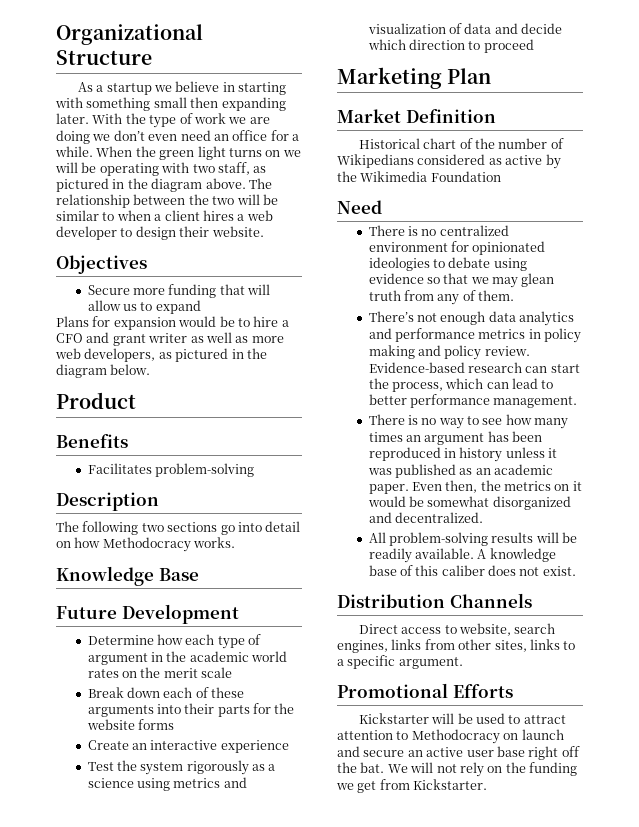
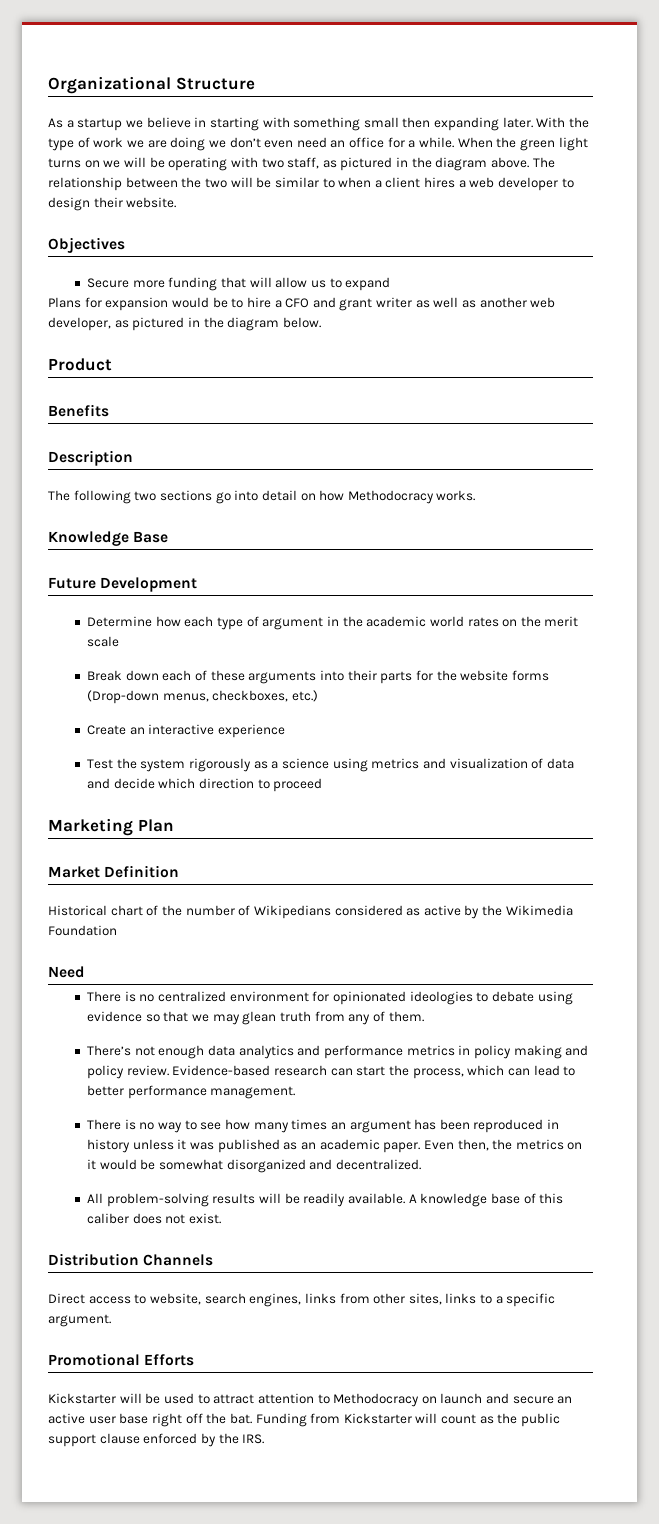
[251,336,284,343] [55,348,156,362] more web developers, -> [479,297,556,308] [48,317,111,331] another web developer,
[87,463,254,477] // Facilitates problem-solving -> (109, 410) none
(174, 724) none -> [87,690,319,704] (Drop-down menus, checkboxes, etc.)
[387,762,577,777] [336,779,488,793] We will not rely on the funding we get from Kickstarter. -> [255,1413,561,1427] [48,1433,265,1447] Funding from Kickstarter will count as the public support clause enforced by the IRS.

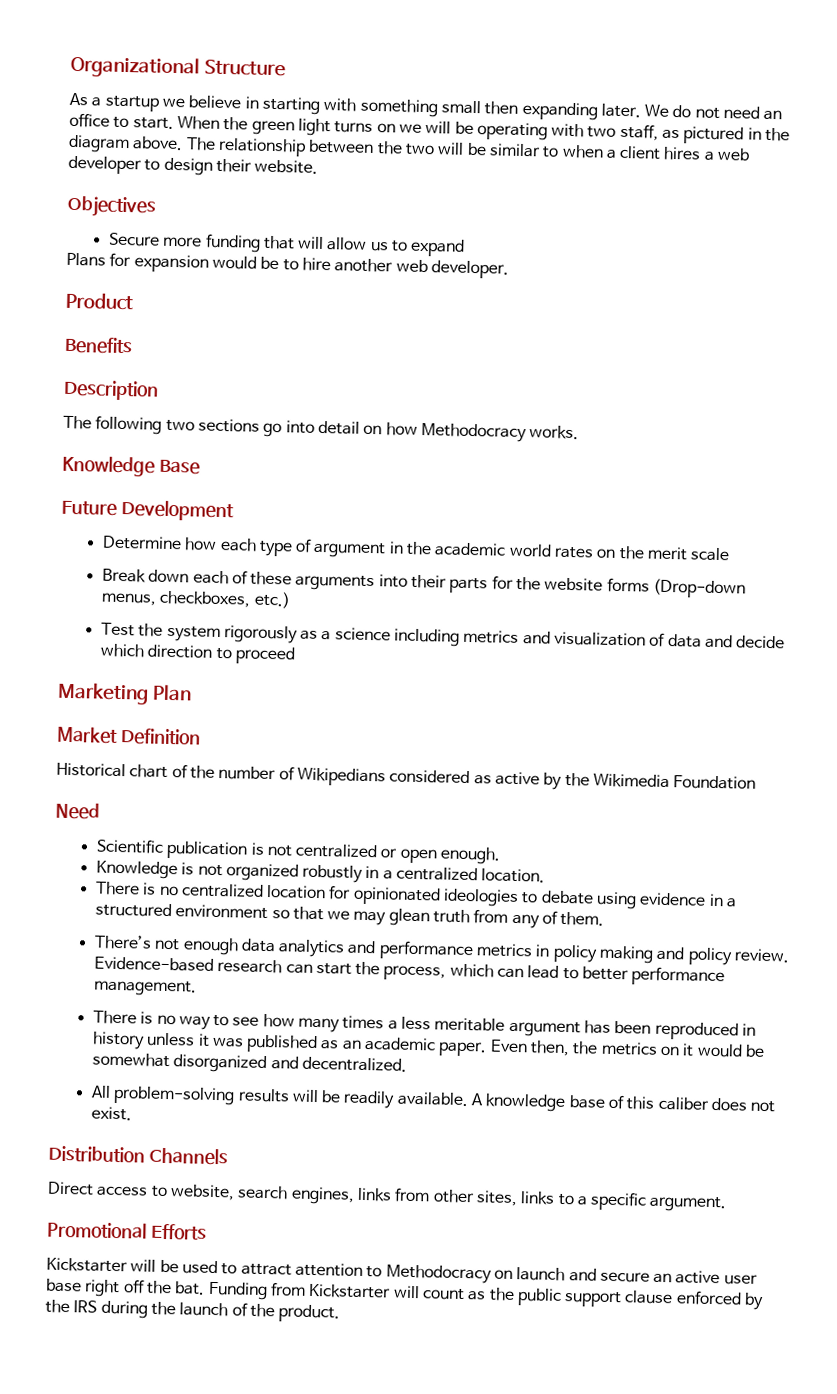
[536,117,590,128] [48,137,455,151] With the type of work we are doing we don’t even need an office for a while. -> [644,104,783,121] [69,112,174,129] We do not need an office to start.
[274,297,556,311] [48,317,321,331] a CFO and grant writer as well as another web developer, as pictured in the diagram below. -> [334,258,509,279] another web developer.
[87,724,286,738] // Create an interactive experience -> (291, 600) none
[332,758,368,772] using -> [394,628,461,647] including
(85, 972) none -> [95,838,501,865] [95,860,546,883] // Scientific publication is not centralized or open enough. // Knowledge is not organized robustly in a centralized location.
[229,991,309,1002] environment -> [266,885,327,900] location
(143, 1016) none -> [708,893,738,908] [94,902,269,920] in a structured environment
[330,1122,346,1130] an -> [387,1016,506,1032] a less meritable
[242,1434,265,1444] IRS. -> [73,1300,341,1323] IRS during the launch of the product.

